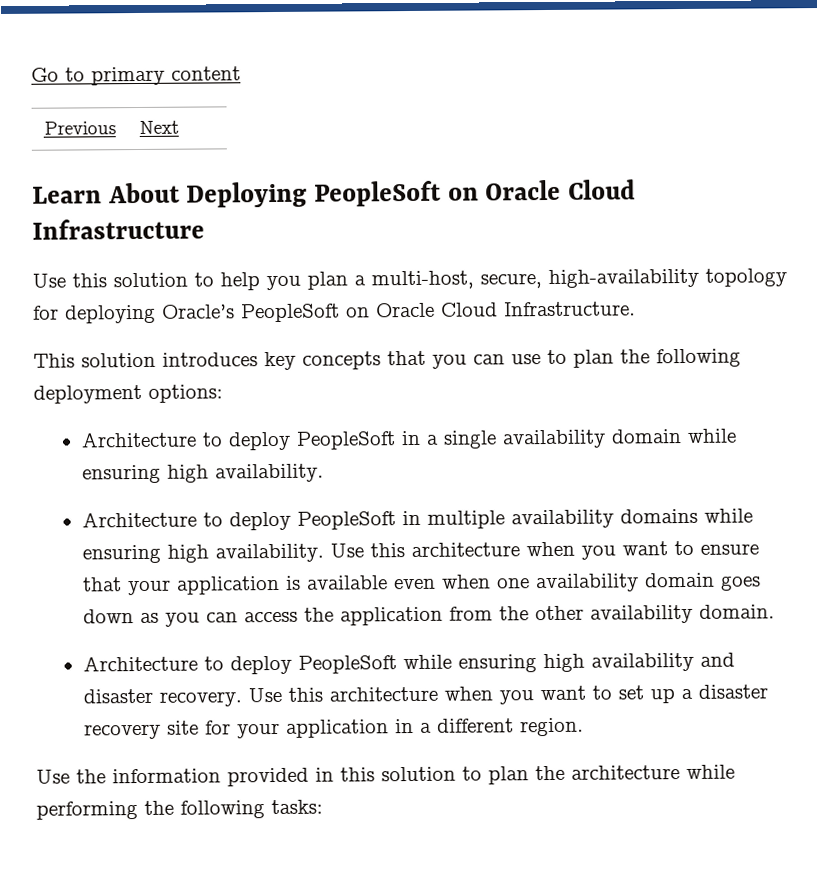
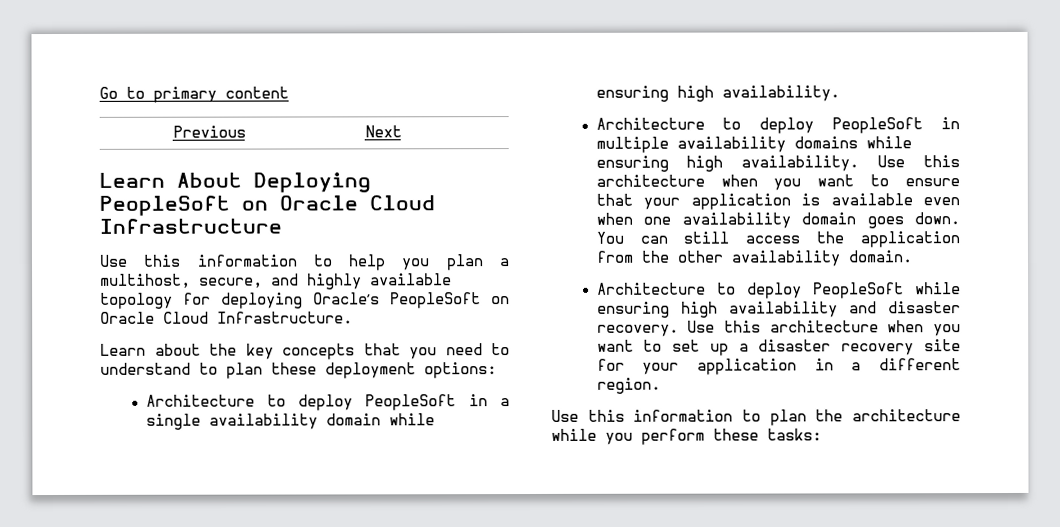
[113,272,188,288] solution -> [196,254,298,267] information
[371,268,699,290] multi-host, secure, high-availability -> [100,273,452,290] multihost, secure, and highly available
[33,352,258,368] This solution introduces -> [100,343,237,356] Learn about the
[473,348,741,368] can use to plan the following -> [445,343,510,356] [100,362,317,379] need to understand to plan these
[82,609,238,627] down as you can -> [914,212,960,225] [595,231,730,244] down. You can still
[76,766,456,787] the information provided in this solution -> [587,409,734,422] this information
[36,800,265,820] performing the following -> [605,428,759,445] you perform these

